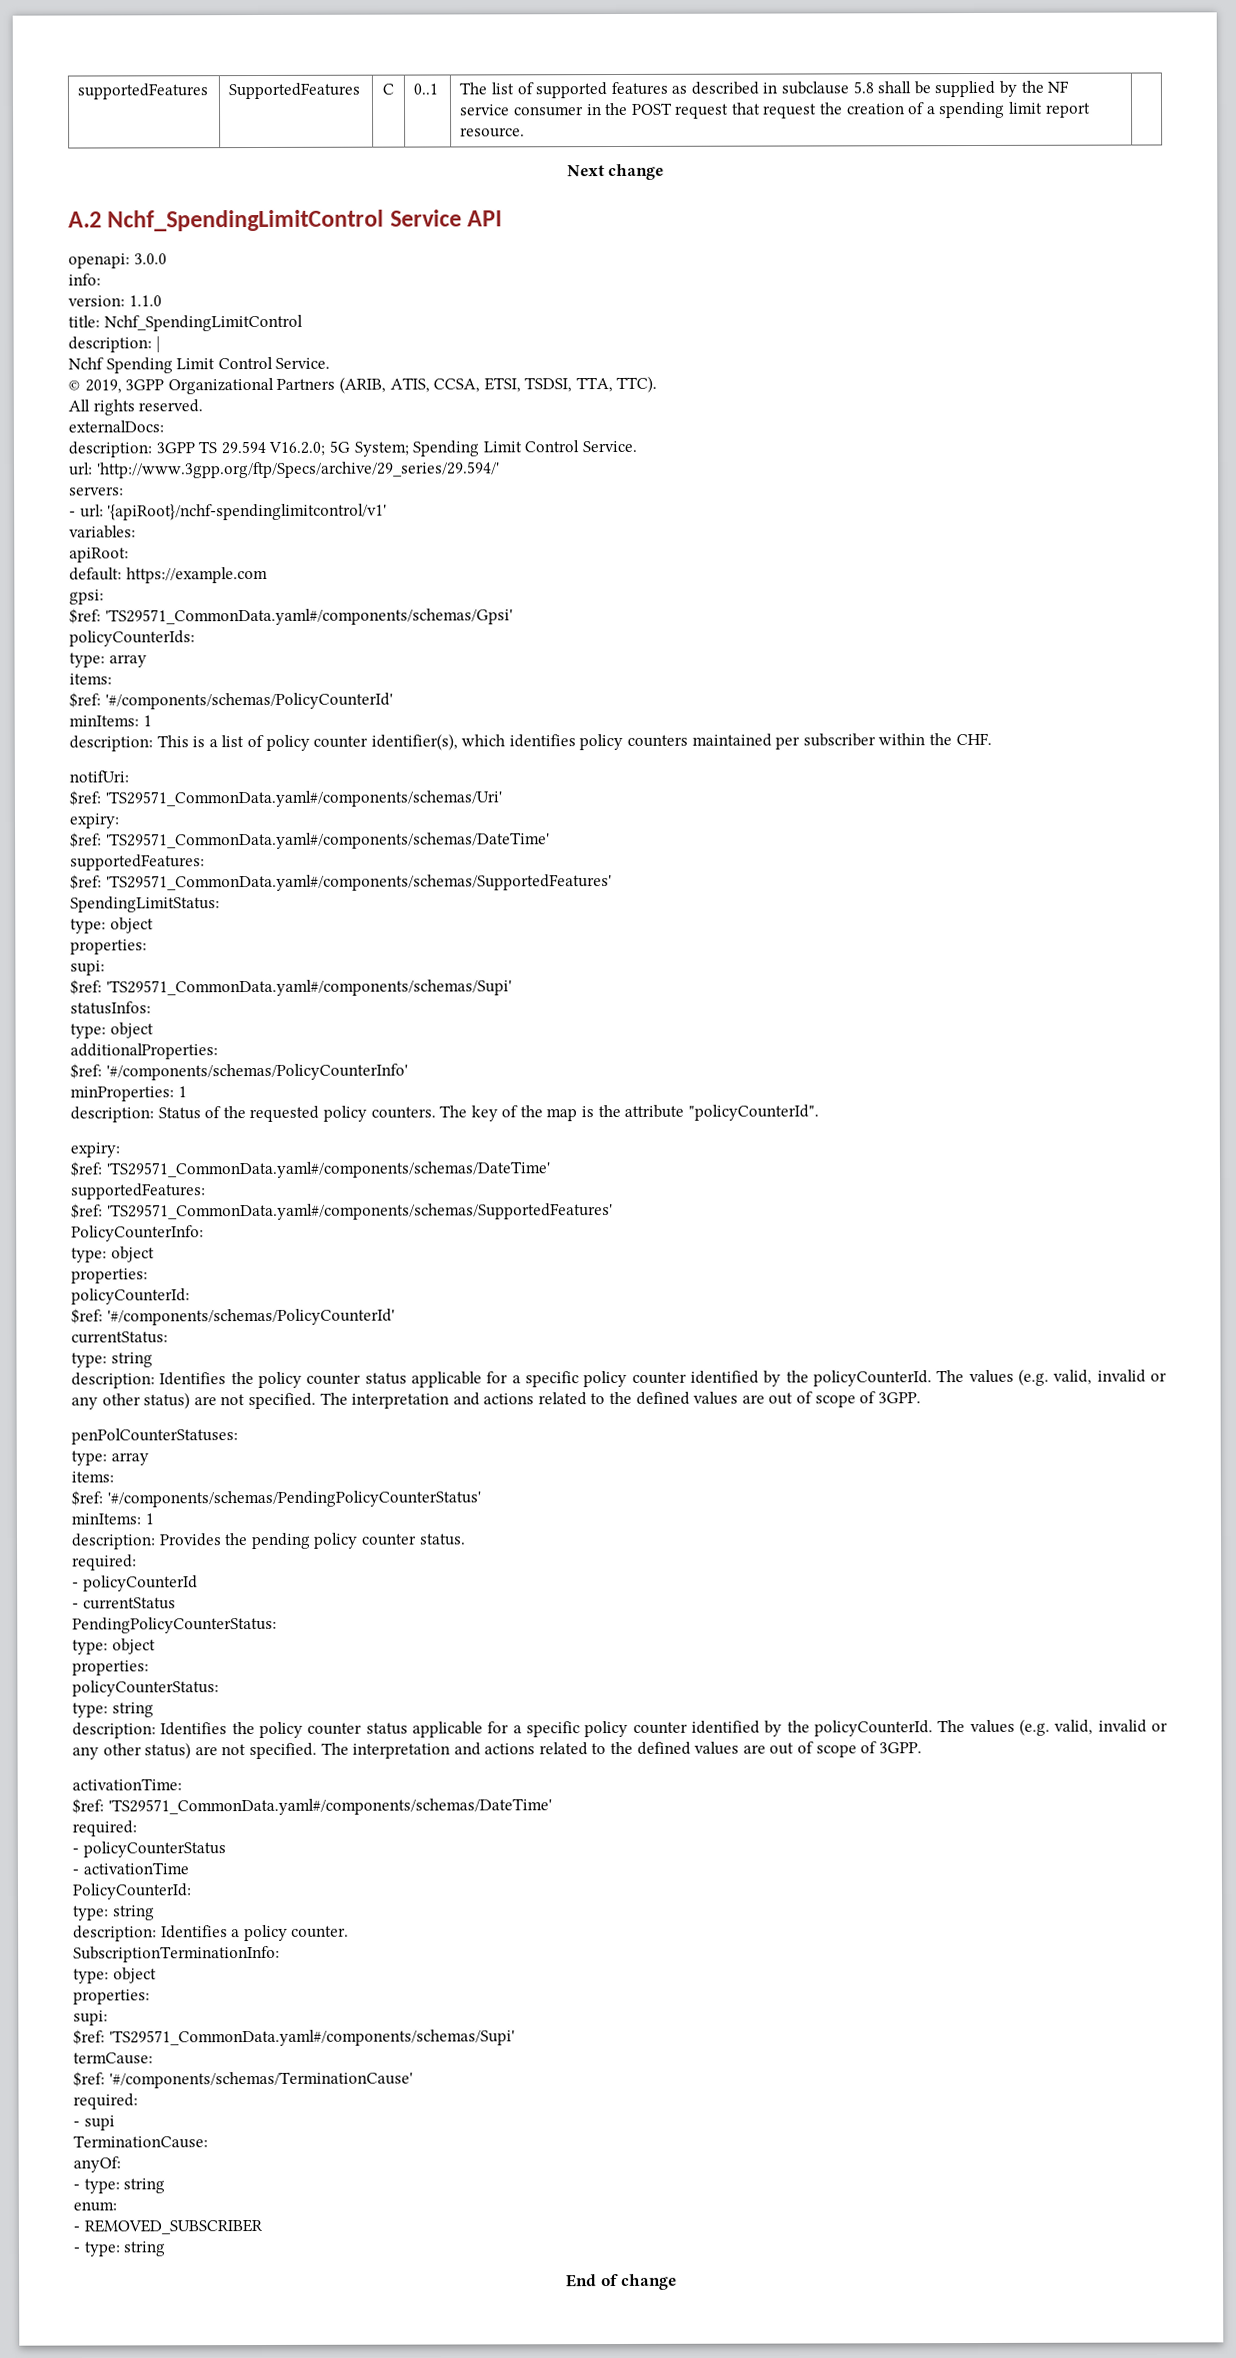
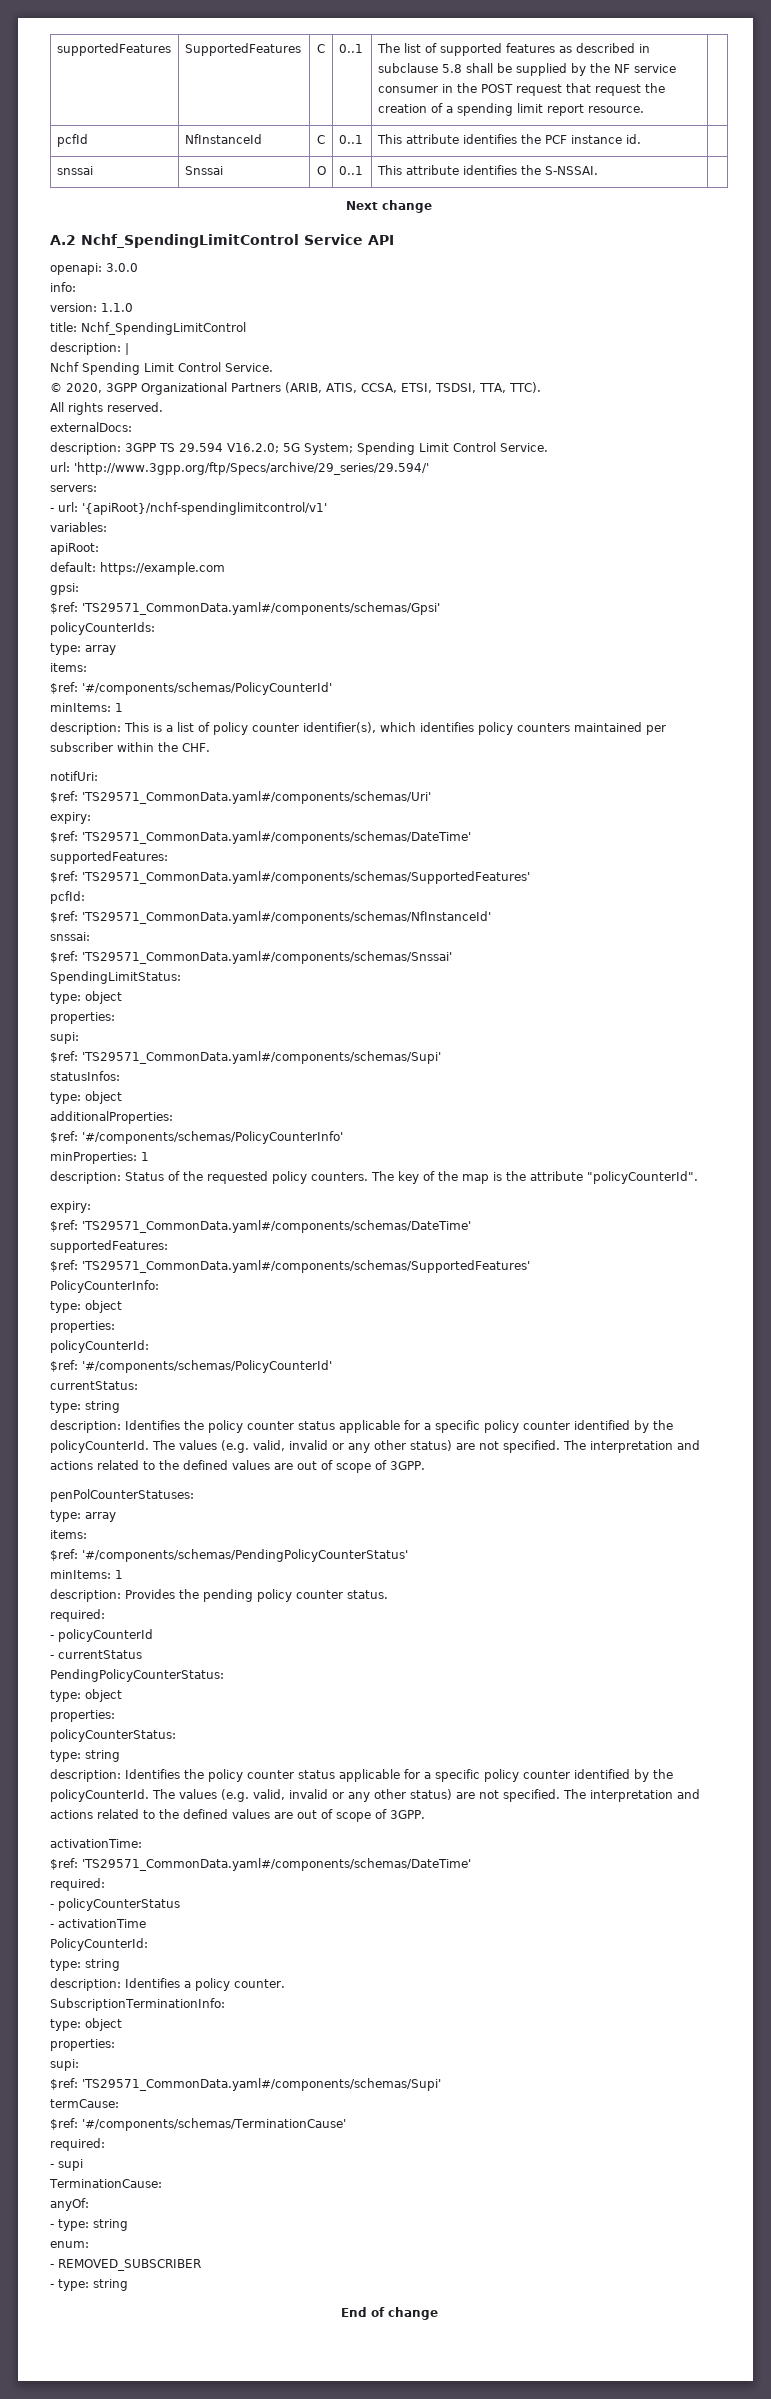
(526, 132) none -> [56,134,88,147] [184,134,262,144] [317,135,325,144] [338,135,363,144] [376,134,641,144] [56,166,93,175] [184,166,223,175] [316,166,326,175] [338,166,363,175] [376,165,598,175] // pcfId | NfInstanceId | C | 0..1 | This attribute identifies the PCF instance id. | // snssai | Snssai | O | 0..1 | This attribute identifies the S-NSSAI. |
[84,379,122,394] 2019, -> [66,383,102,393] 2020,
(612, 883) none -> [50,891,85,904] [50,911,491,924] [50,932,90,941] [50,951,452,964] // pcfId: // $ref: 'TS29571_CommonData.yaml#/components/schemas/NfInstanceId' // snssai: // $ref: 'TS29571_CommonData.yaml#/components/schemas/Snssai'

